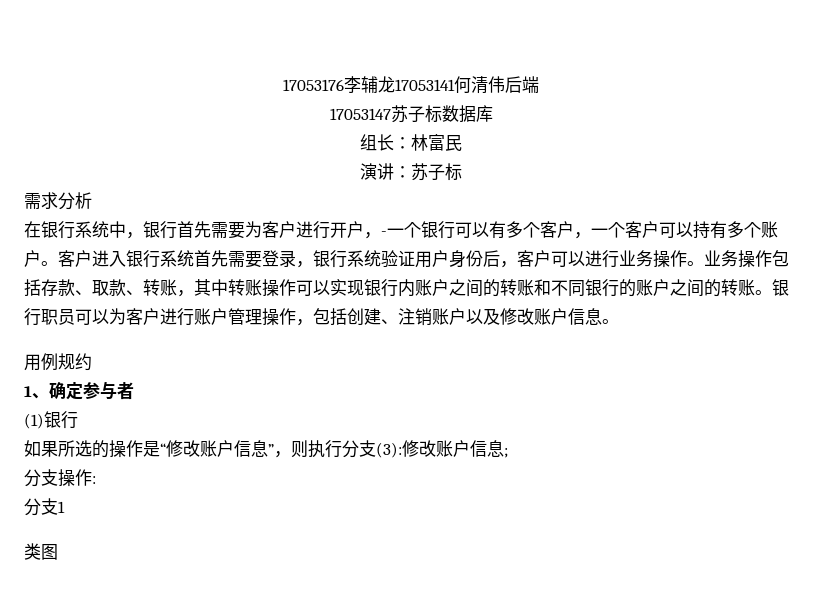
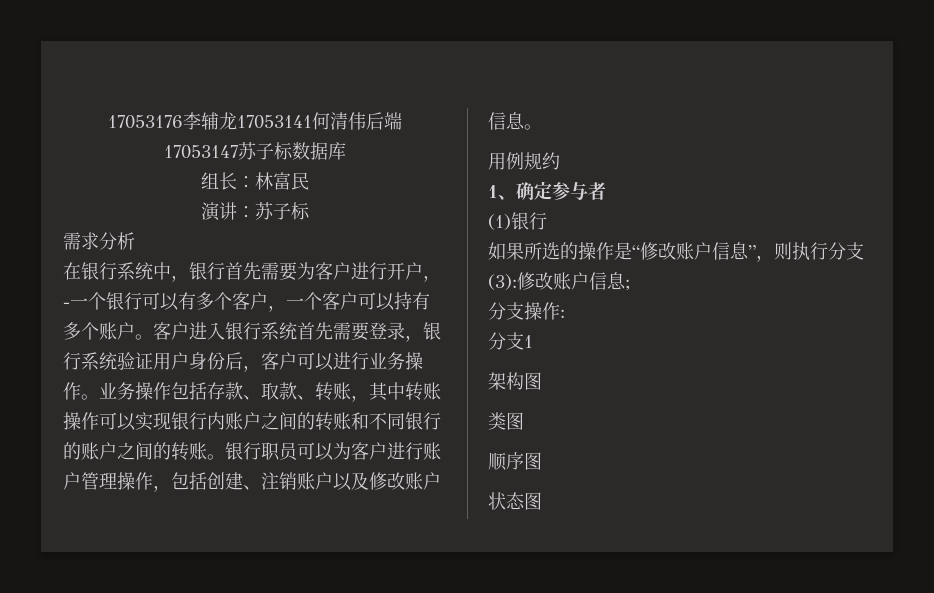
(65, 507) none -> [488,372,542,390] // 架构图
(58, 552) none -> [488,452,542,471] [488,492,542,510] // 顺序图 // 状态图

